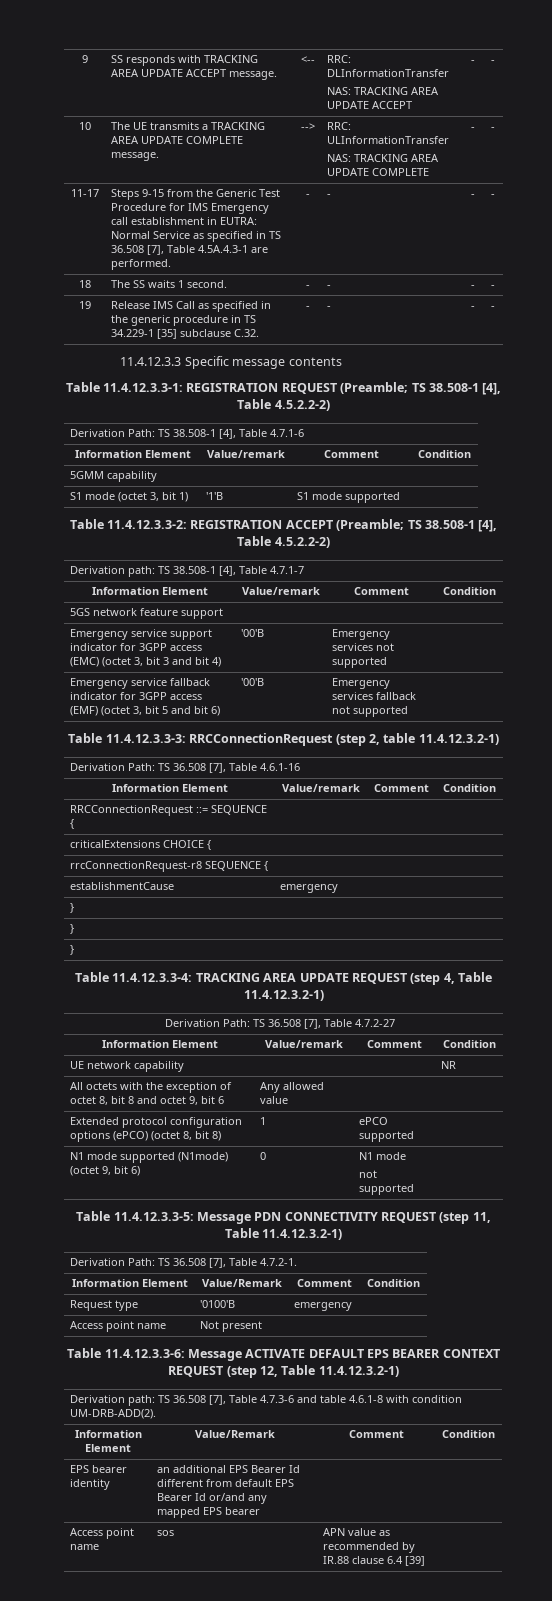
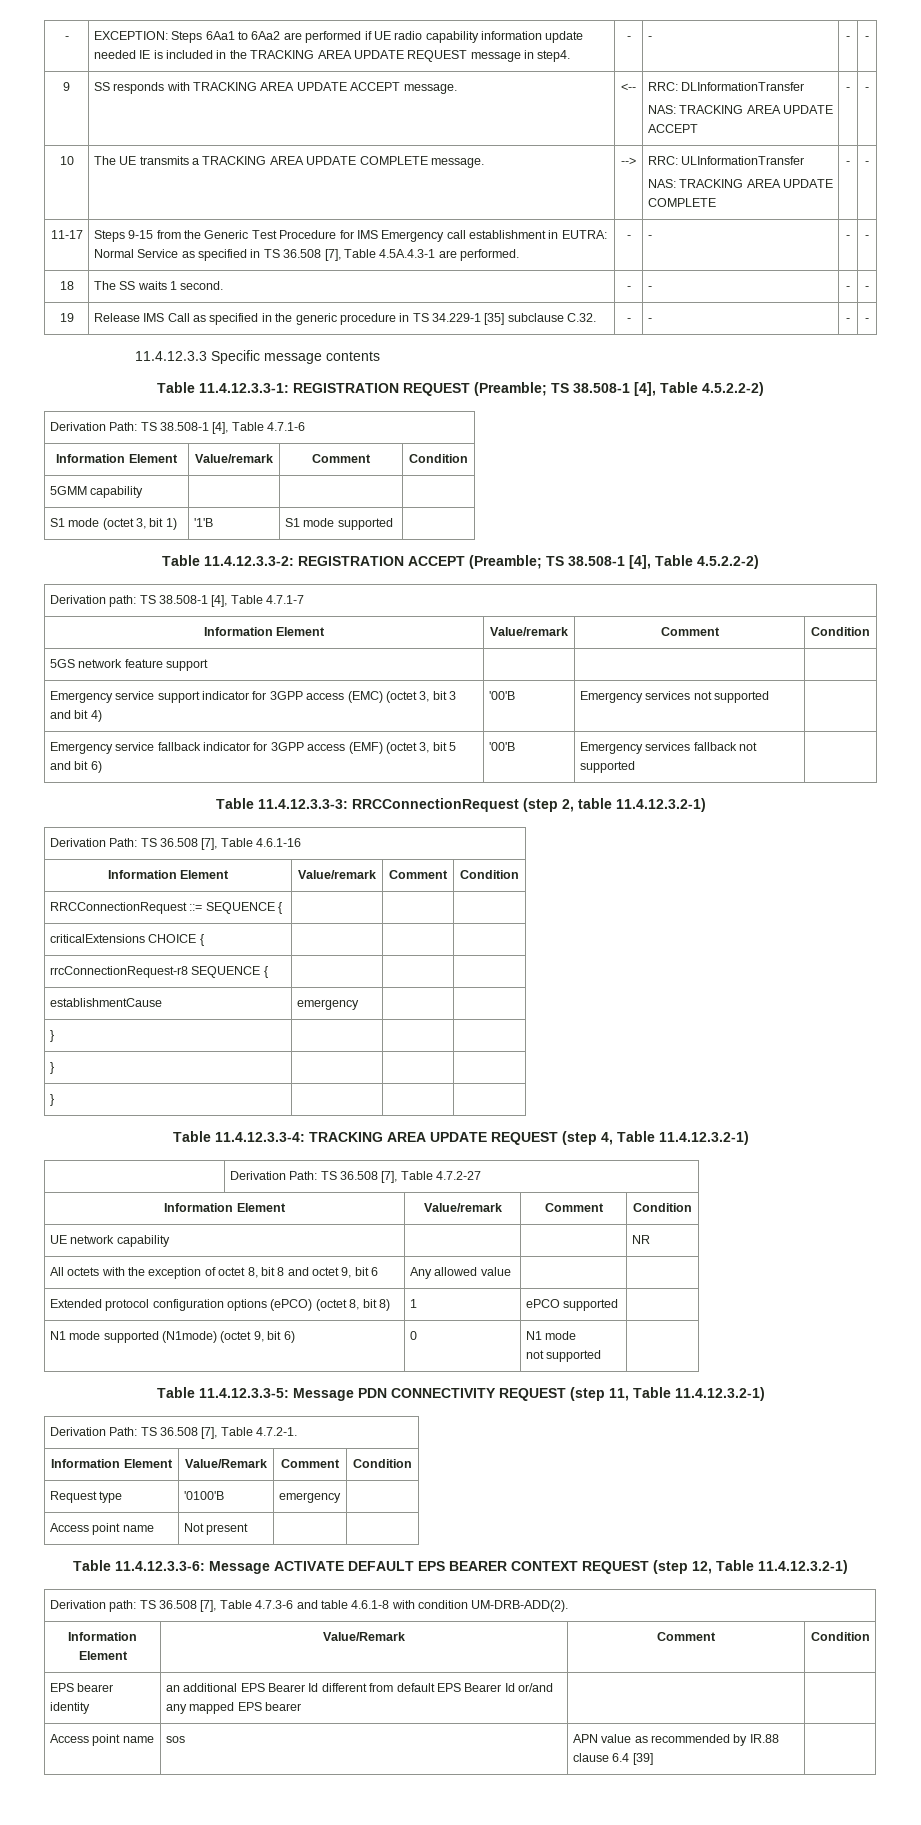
(82, 59) none -> [64,36,69,40] [93,31,584,43] [93,50,571,62] [626,36,631,40] [647,36,652,40] [846,36,850,40] [865,36,869,40] - | EXCEPTION: Steps 6Aa1 to 6Aa2 are performed if UE radio capability information update needed IE is included in the TRACKING AREA UPDATE REQUEST message in step4. | - | - | - | - //

